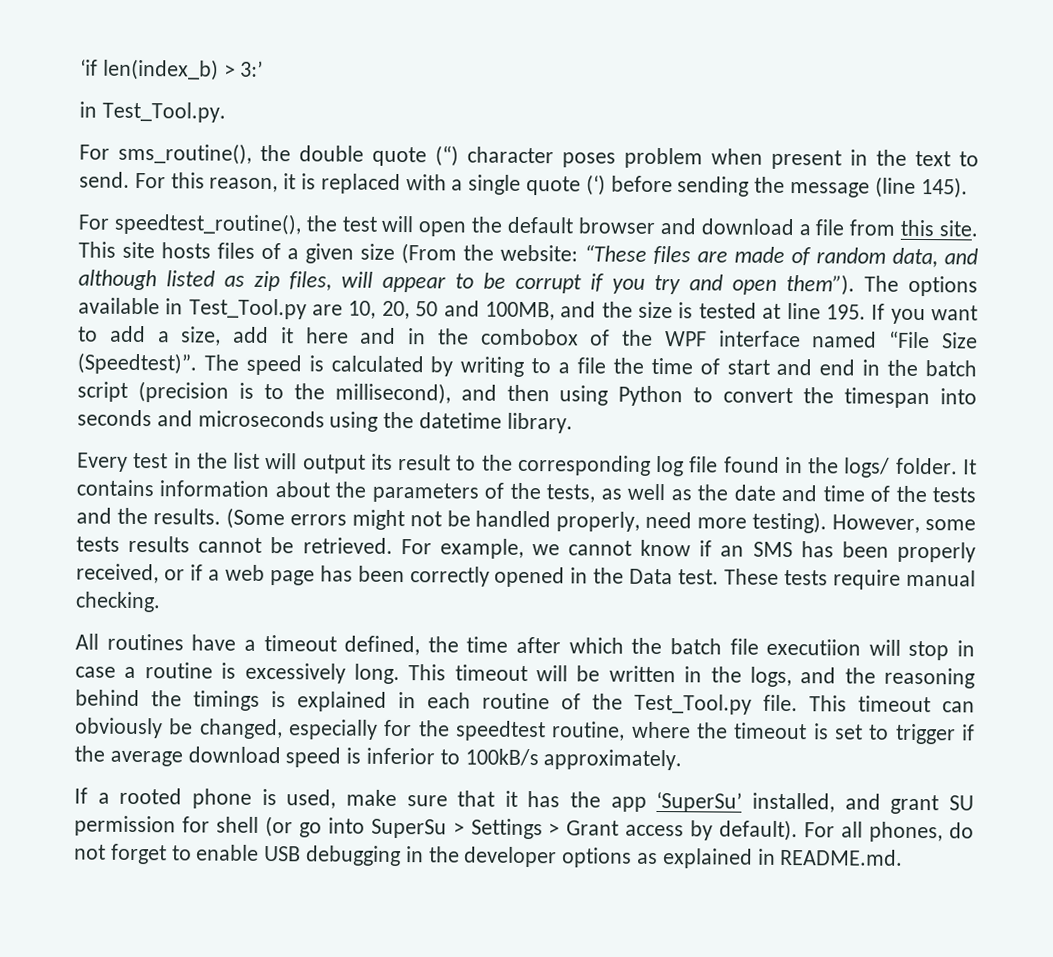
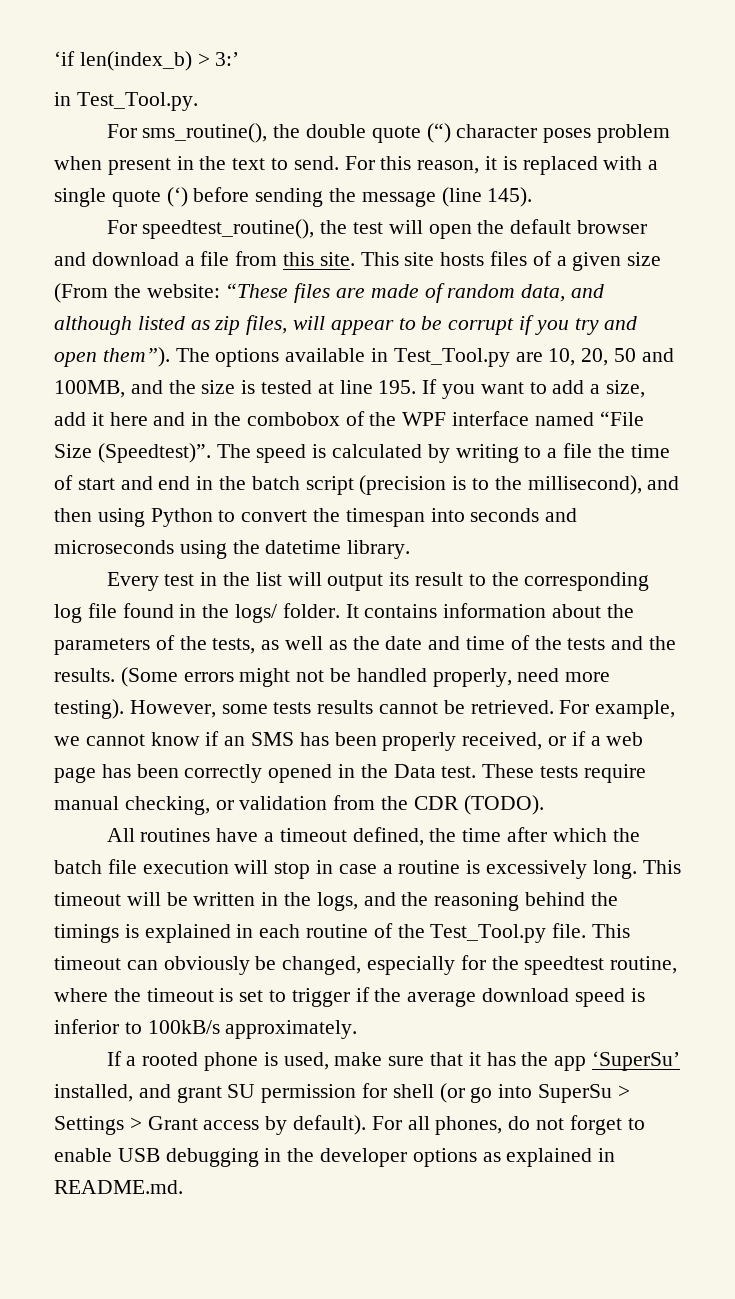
[75,591,161,613] checking. -> [124,795,544,815] checking, or validation from the CDR (TODO).
[766,638,862,656] executiion -> [142,860,229,874] execution

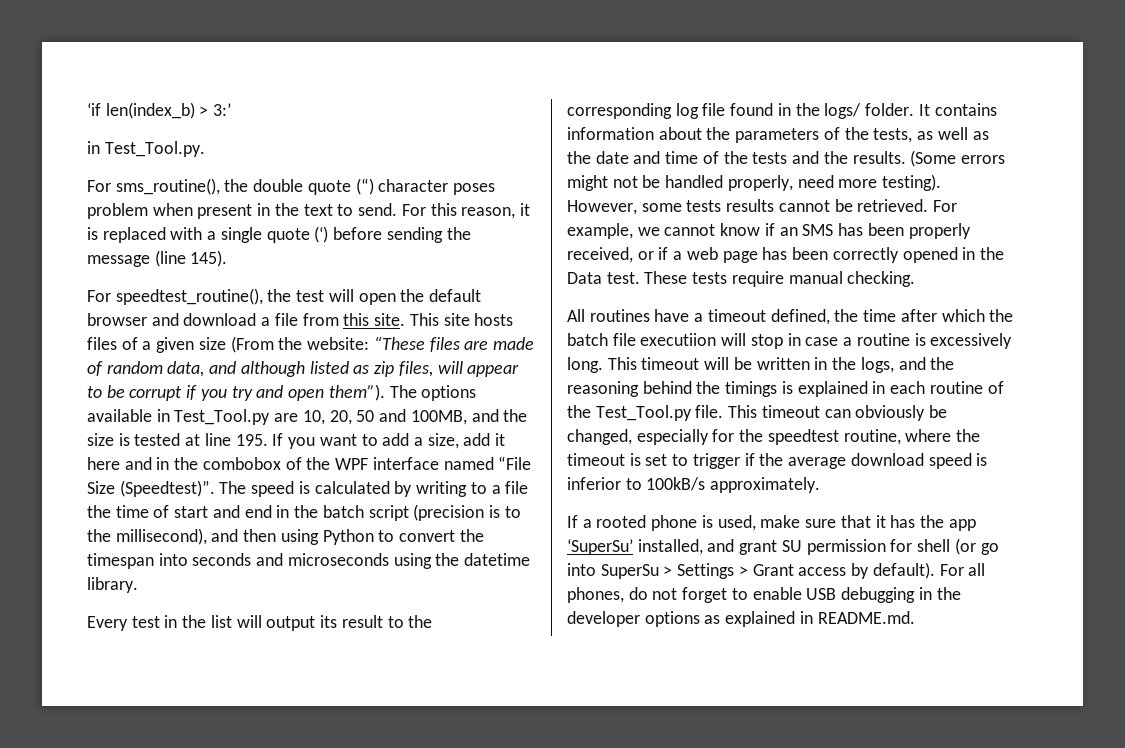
[124,795,544,815] checking, or validation from the CDR (TODO). -> [847,271,916,287] checking.
[142,860,229,874] execution -> [640,333,717,346] executiion

